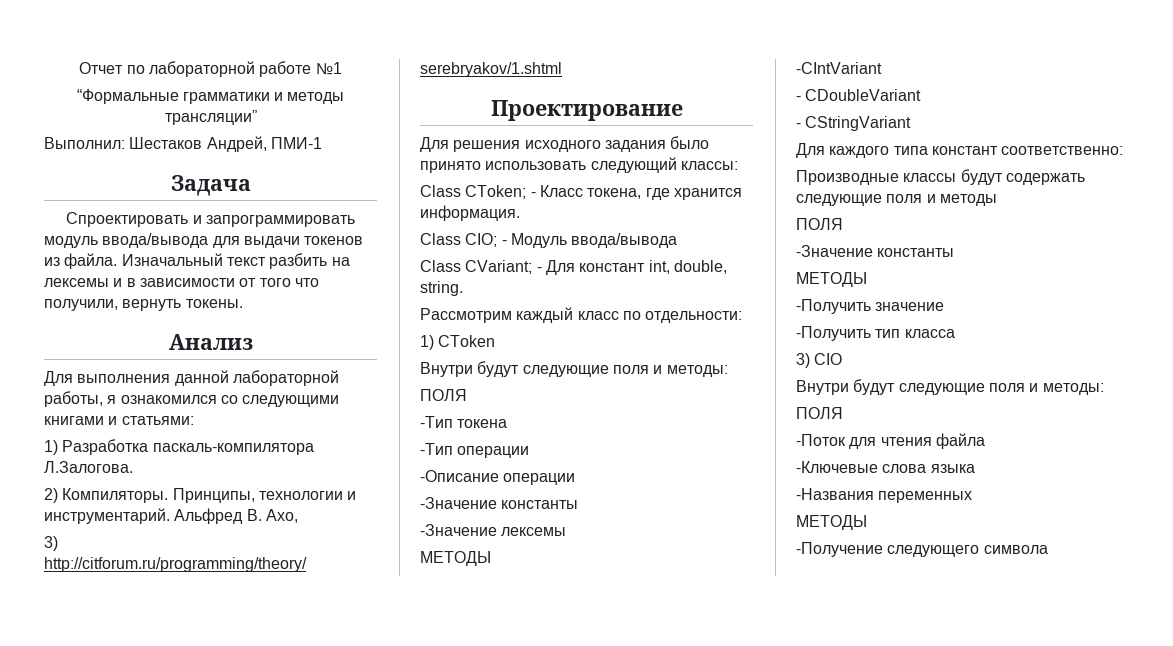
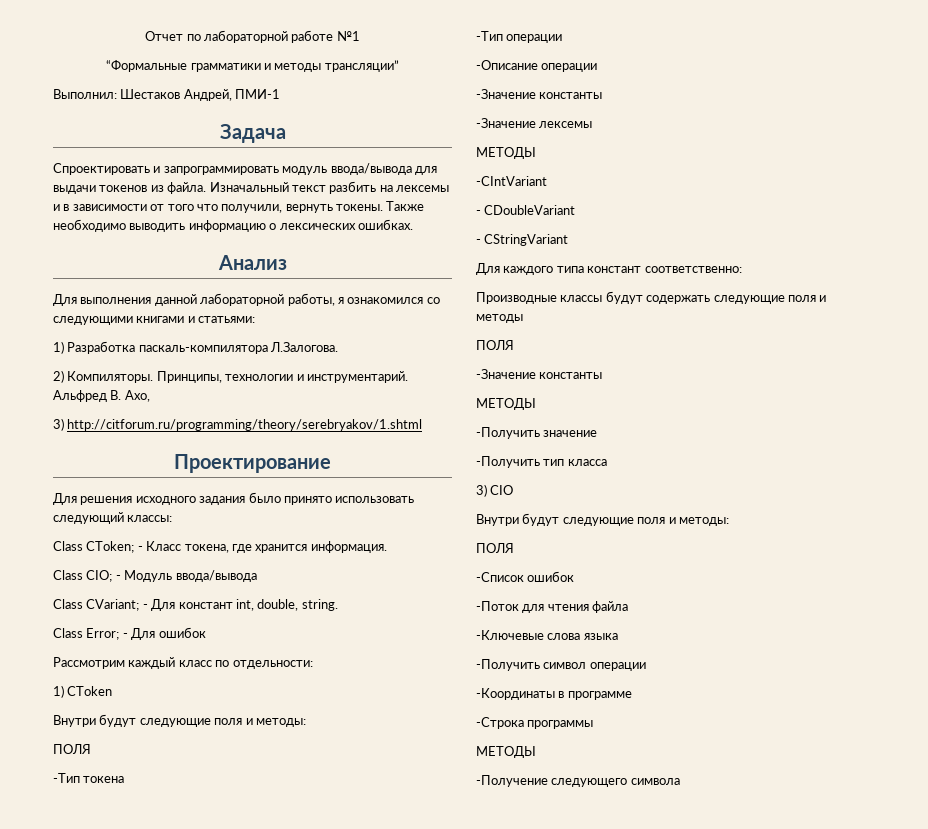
(243, 303) none -> [386,201,425,211] [53,219,413,232] Также необходимо выводить информацию о лексических ошибках.
(463, 288) none -> [53,627,206,640] // Class Error; - Для ошибок
(843, 413) none -> [476,571,575,582] // -Список ошибок
[796,488,973,503] -Названия переменных -> [476,659,646,671] [476,688,632,700] [476,717,594,729] -Получить символ операции // -Координаты в программе // -Строка программы

